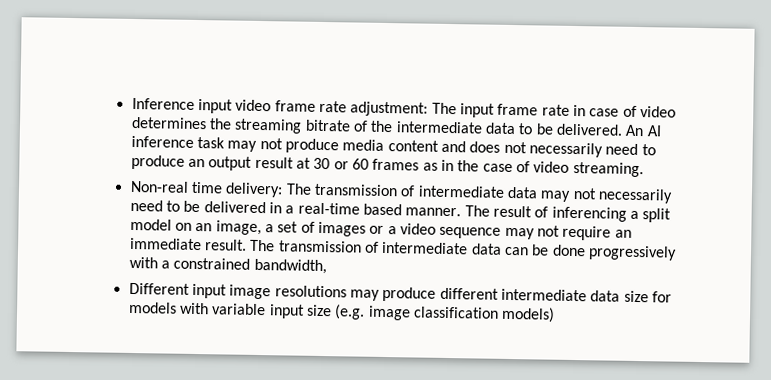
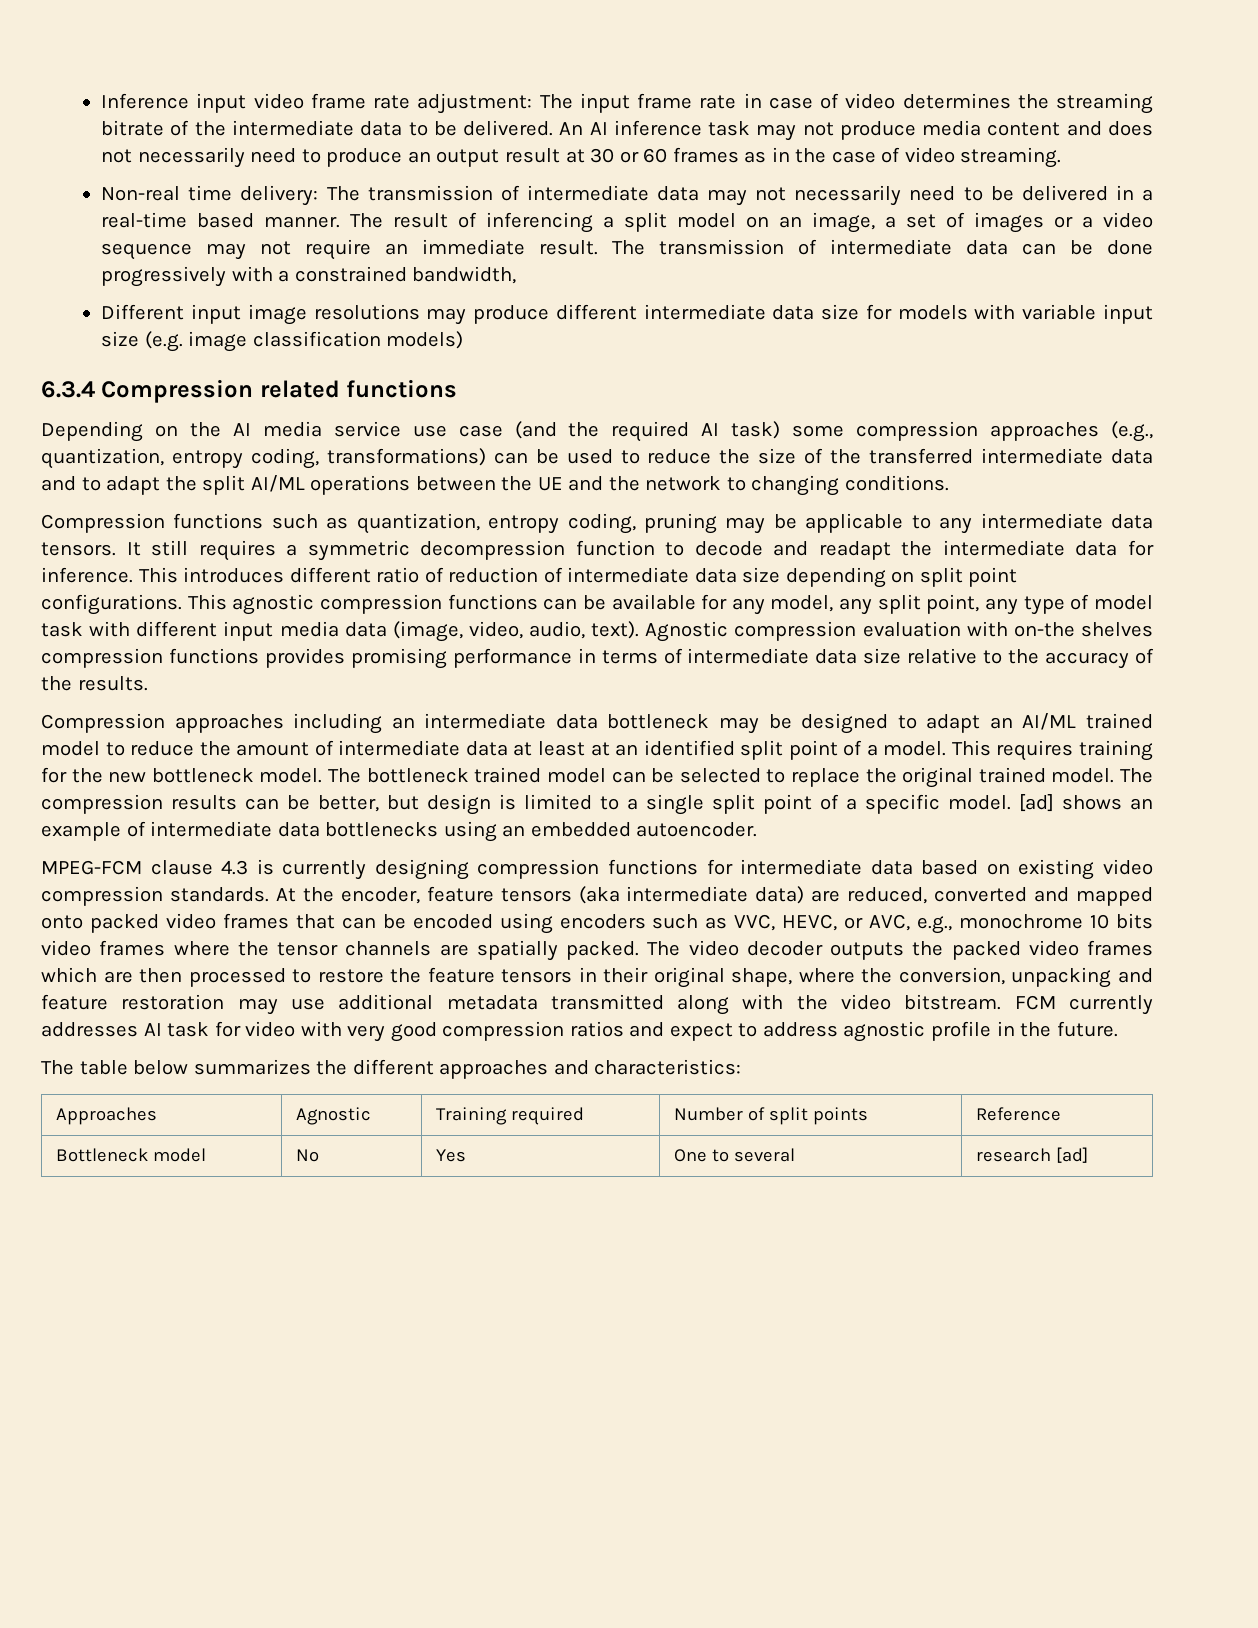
(556, 314) none -> [41,379,458,403] [41,421,1153,442] [41,448,1154,469] [41,475,950,496] [41,513,1153,534] [41,540,1154,561] [41,567,1018,588] [41,594,1153,615] [41,621,1154,642] [41,648,1155,669] [41,676,148,691] [41,713,1153,734] [41,740,1153,761] [41,767,1153,788] [41,794,1153,815] [41,821,758,842] [41,859,1153,880] [41,886,1154,906] [41,913,1153,934] [41,940,1153,961] [41,967,1153,988] [41,994,1153,1015] [41,1021,1118,1042] [41,1059,742,1079] [56,1107,158,1125] [296,1107,372,1125] [436,1107,584,1125] [674,1107,868,1125] [976,1107,1062,1121] [56,1148,206,1162] [296,1149,320,1162] [436,1149,467,1162] [674,1148,795,1162] [976,1147,1088,1163] // 6.3.4 Compression related functions // Depending on the AI media service use case (and the required AI task) some compression approaches (e.g., quantization, entropy coding, transformations) can be used to reduce the size of the transferred intermediate data and to adapt the split AI/ML operations between the UE and the network to changing conditions. // Compression functions such as quantization, entropy coding, pruning may be applicable to any intermediate data tensors. It still requires a symmetric decompression function to decode and readapt the intermediate data for inference. This introduces different ratio of reduction of intermediate data size depending on split point configurations. This agnostic compression functions can be available for any model, any split point, any type of model task with different input media data (image, video, audio, text). Agnostic compression evaluation with on-the shelves compression functions provides promising performance in terms of intermediate data size relative to the accuracy of the results. // Compression approaches including an intermediate data bottleneck may be designed to adapt an AI/ML trained model to reduce the amount of intermediate data at least at an identified split point of a model. This requires training for the new bottleneck model. The bottleneck trained model can be selected to replace the original trained model. The compression results can be better, but design is limited to a single split point of a specific model. [ad] shows an example of intermediate data bottlenecks using an embedded autoencoder. // MPEG-FCM clause 4.3 is currently designing compression functions for intermediate data based on existing video compression standards. At the encoder, feature tensors (aka intermediate data) are reduced, converted and mapped onto packed video frames that can be encoded using encoders such as VVC, HEVC, or AVC, e.g., monochrome 10 bits video frames where the tensor channels are spatially packed. The video decoder outputs the packed video frames which are then processed to restore the feature tensors in their original shape, where the conversion, unpacking and feature restoration may use additional metadata transmitted along with the video bitstream. FCM currently addresses AI task for video with very good compression ratios and expect to address agnostic profile in the future. // The table below summarizes the different approaches and characteristics: // Approaches | Agnostic | Training required | Number of split points | Reference // Bottleneck model | No | Yes | One to several | research [ad]

